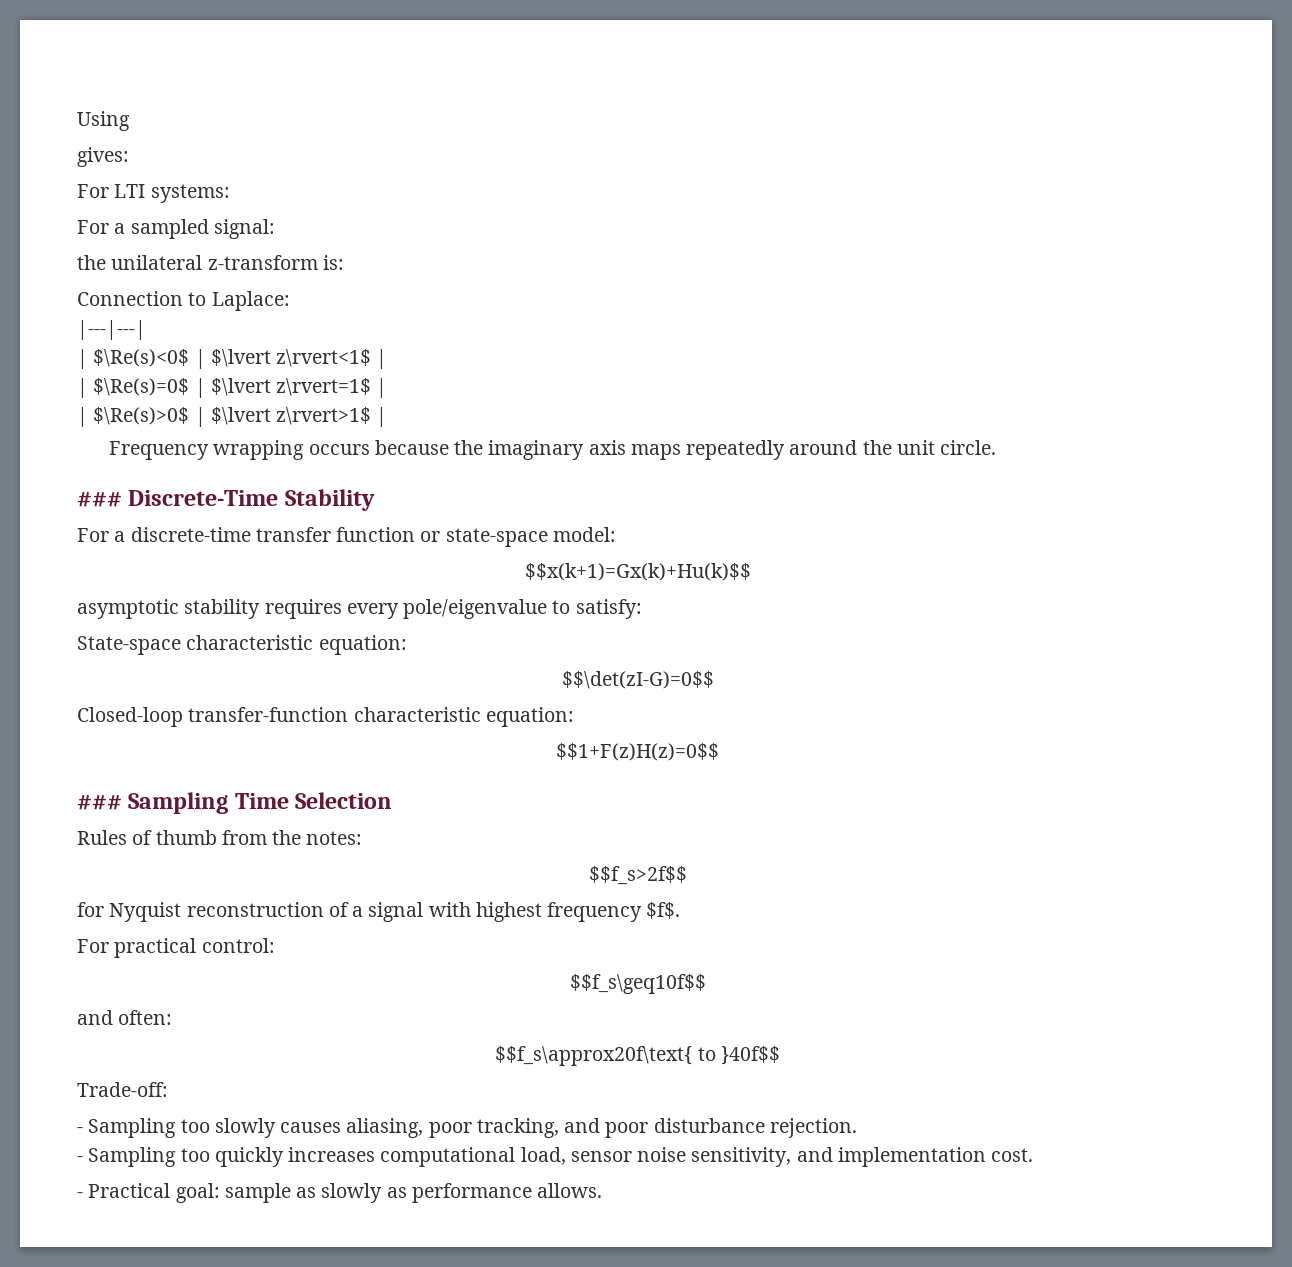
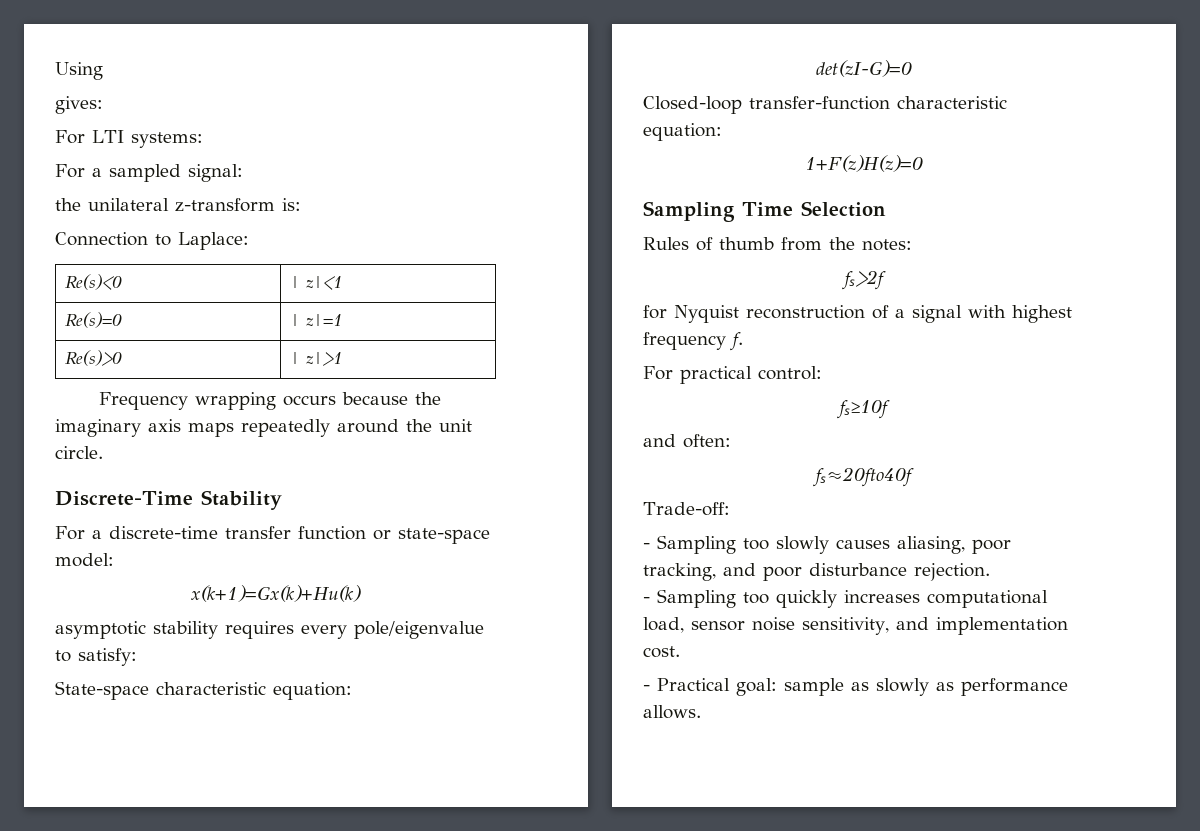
[77,320,146,340] [77,349,388,369] [77,378,388,398] [77,407,388,427] // |---|---| // | $\Re(s)<0$ | $\lvert z\rvert<1$ | // | $\Re(s)=0$ | $\lvert z\rvert=1$ | // | $\Re(s)>0$ | $\lvert z\rvert>1$ | -> [65,274,123,290] [290,276,344,290] [65,312,123,328] [290,314,344,326] [65,350,123,366] [290,352,344,366] // Re(s)<0 | | z|<1 // Re(s)=0 | | z|=1 // Re(s)>0 | | z|>1
[77,491,122,507] ### -> (103, 452) none
[524,563,751,581] $$x(k+1)=Gx(k)+Hu(k)$$ -> [191,585,361,602] x(k+1)=Gx(k)+Hu(k)
[561,671,714,689] $$\det(zI-G)=0$$ -> [815,60,912,77] det(zI-G)=0
[556,743,719,761] [77,794,122,810] $$1+F(z)H(z)=0$$ // ### -> [804,155,923,172] 1+F(z)H(z)=0 //
[588,866,687,885] $$f_s>2f$$ -> [841,270,886,290] fₛ>2f
[646,902,681,919] $f$. -> [730,332,743,351] f.
[569,974,706,994] $$f_s\geq10f$$ -> [837,400,890,419] fₛ≥10f
[495,1046,780,1066] $$f_s\approx20f\text{ to }40f$$ -> [813,467,914,487] fₛ≈20fto40f

